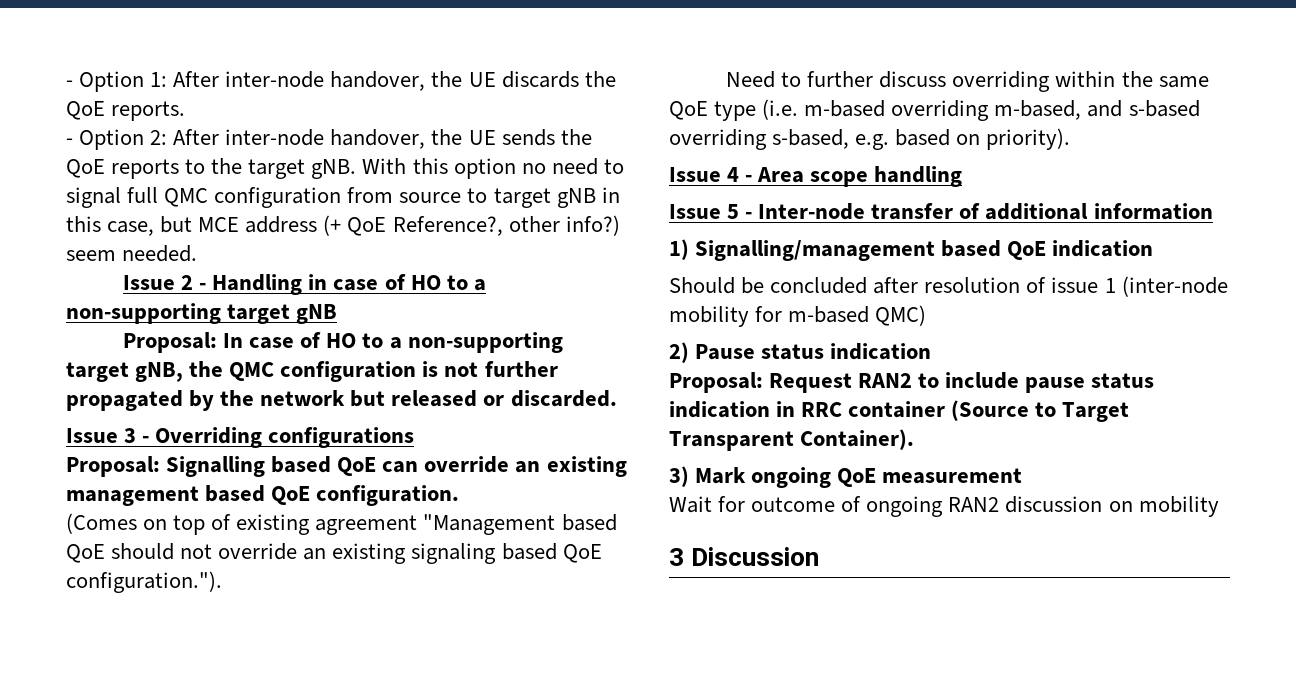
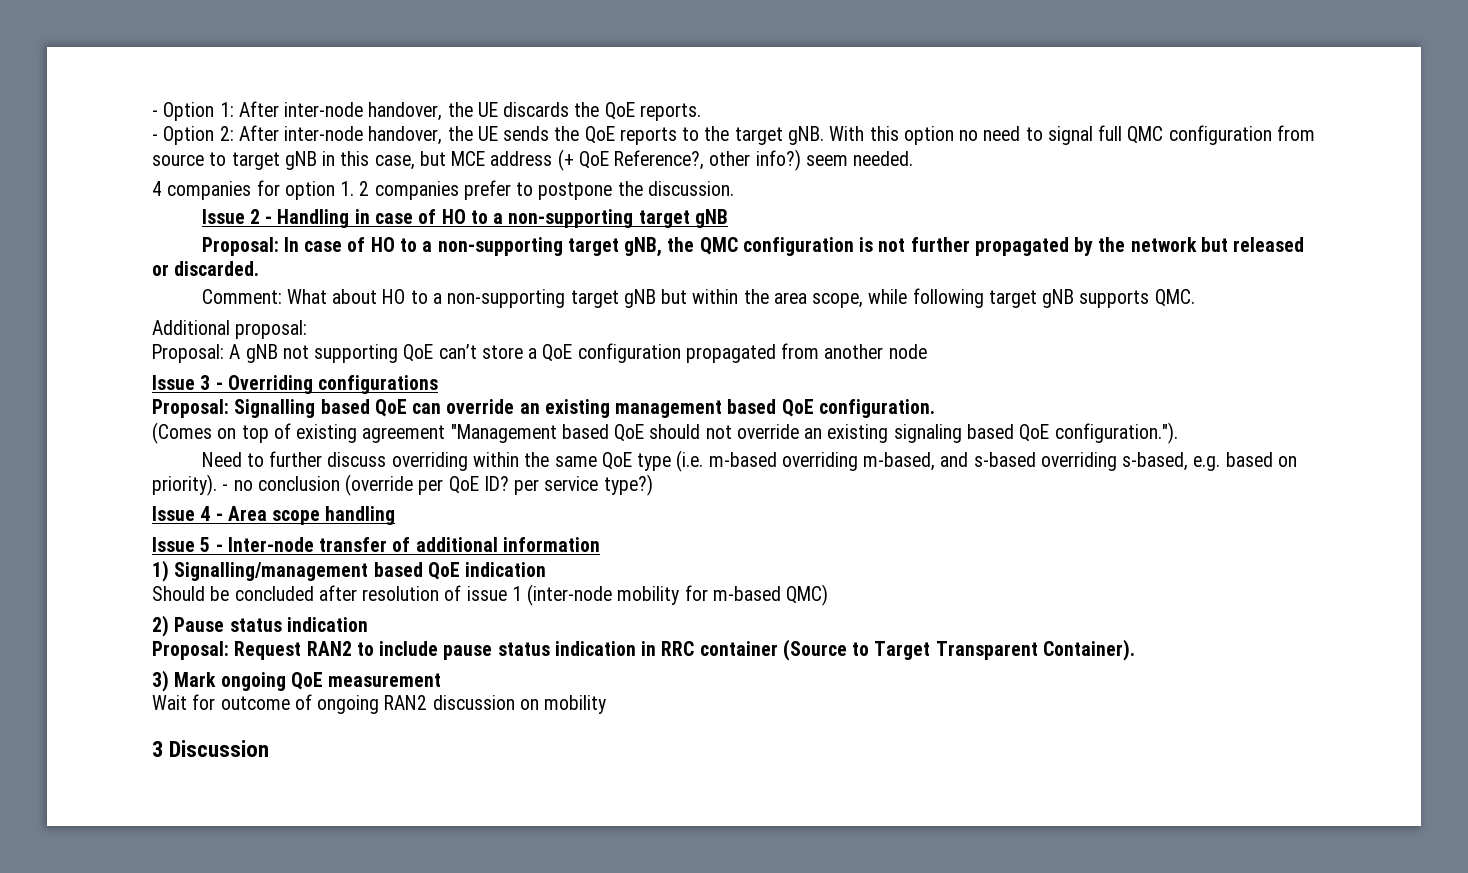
(198, 253) none -> [152,180,734,200] // 4 companies for option 1. 2 companies prefer to postpone the discussion.
(617, 398) none -> [201,288,1195,308] [152,320,308,339] [152,343,927,363] // Comment: What about HO to a non-supporting target gNB but within the area scope, while following target gNB supports QMC. // Additional proposal: // Proposal: A gNB not supporting QoE can’t store a QoE configuration propagated from another node
(1071, 139) none -> [222,474,653,496] - no conclusion (override per QoE ID? per service type?)

